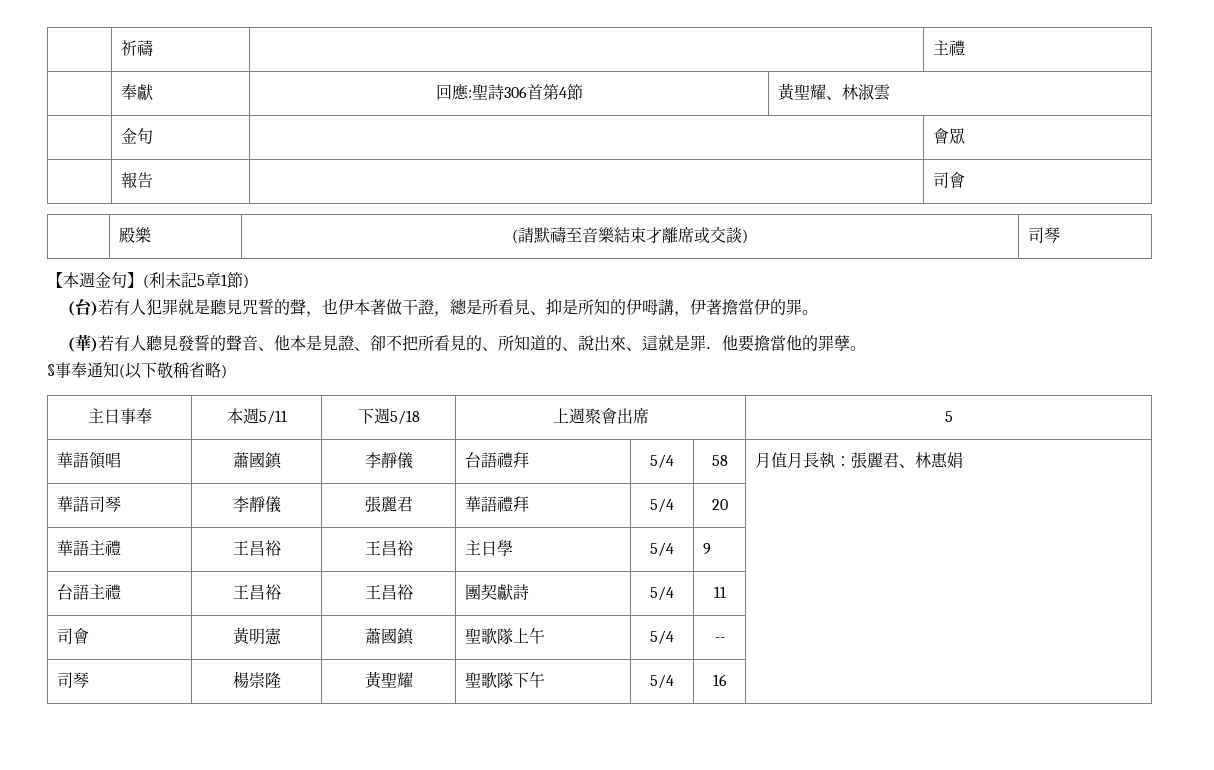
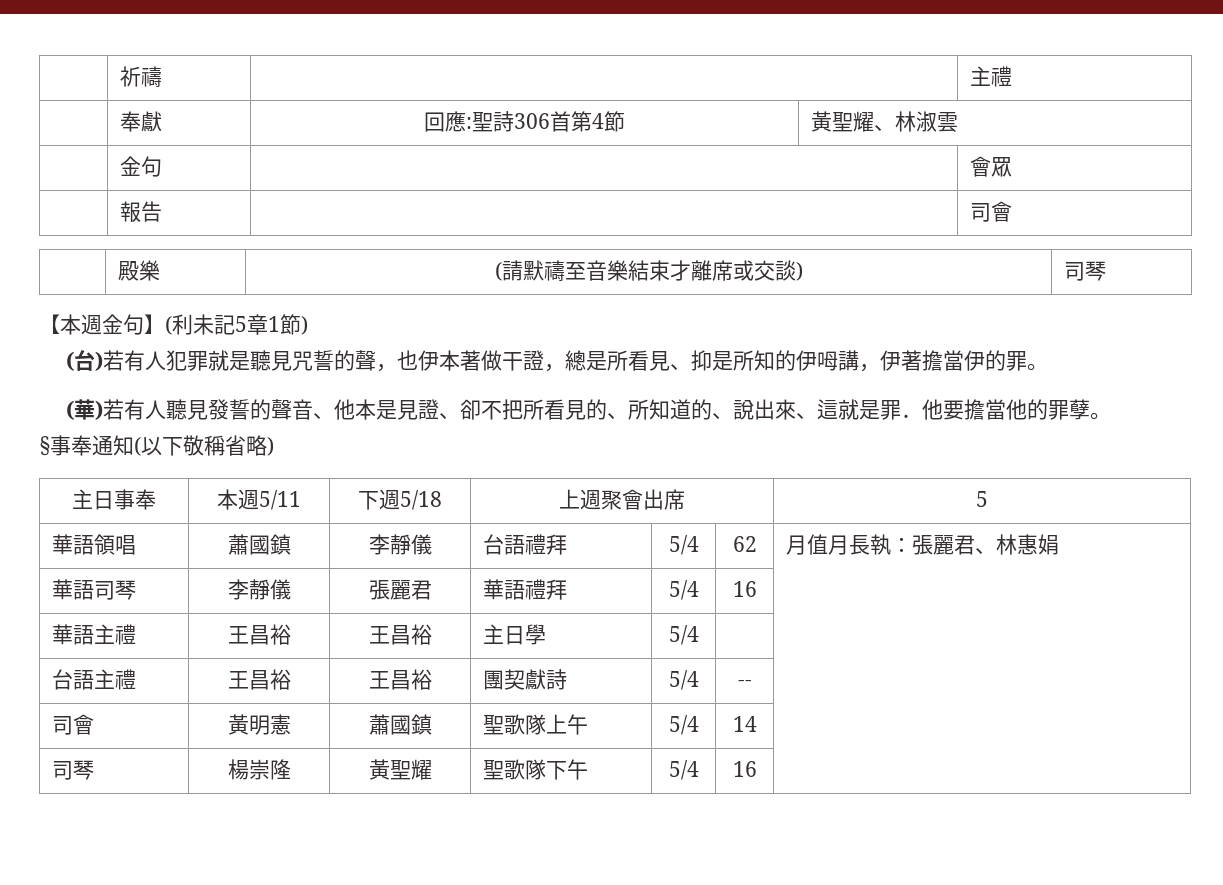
[711,455,728,466] 58 -> [732,536,757,552] 62
[711,499,728,510] 20 -> [732,581,757,597] 16
[702,543,711,555] 9 -> (699, 635) none
[713,586,726,598] 11 -> [737,680,752,687] --
[714,637,725,642] -- -> [732,716,757,732] 14

